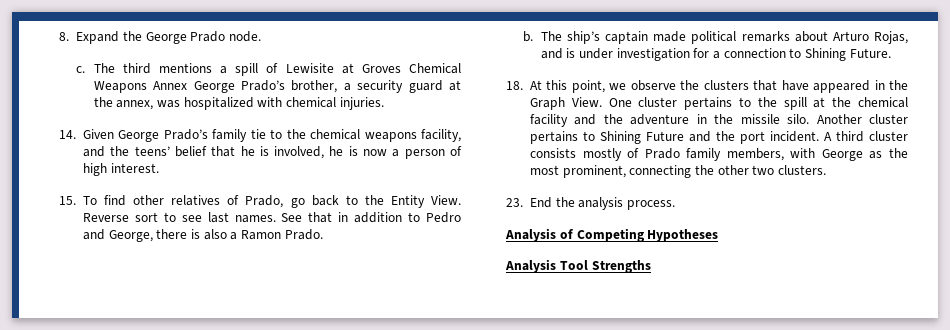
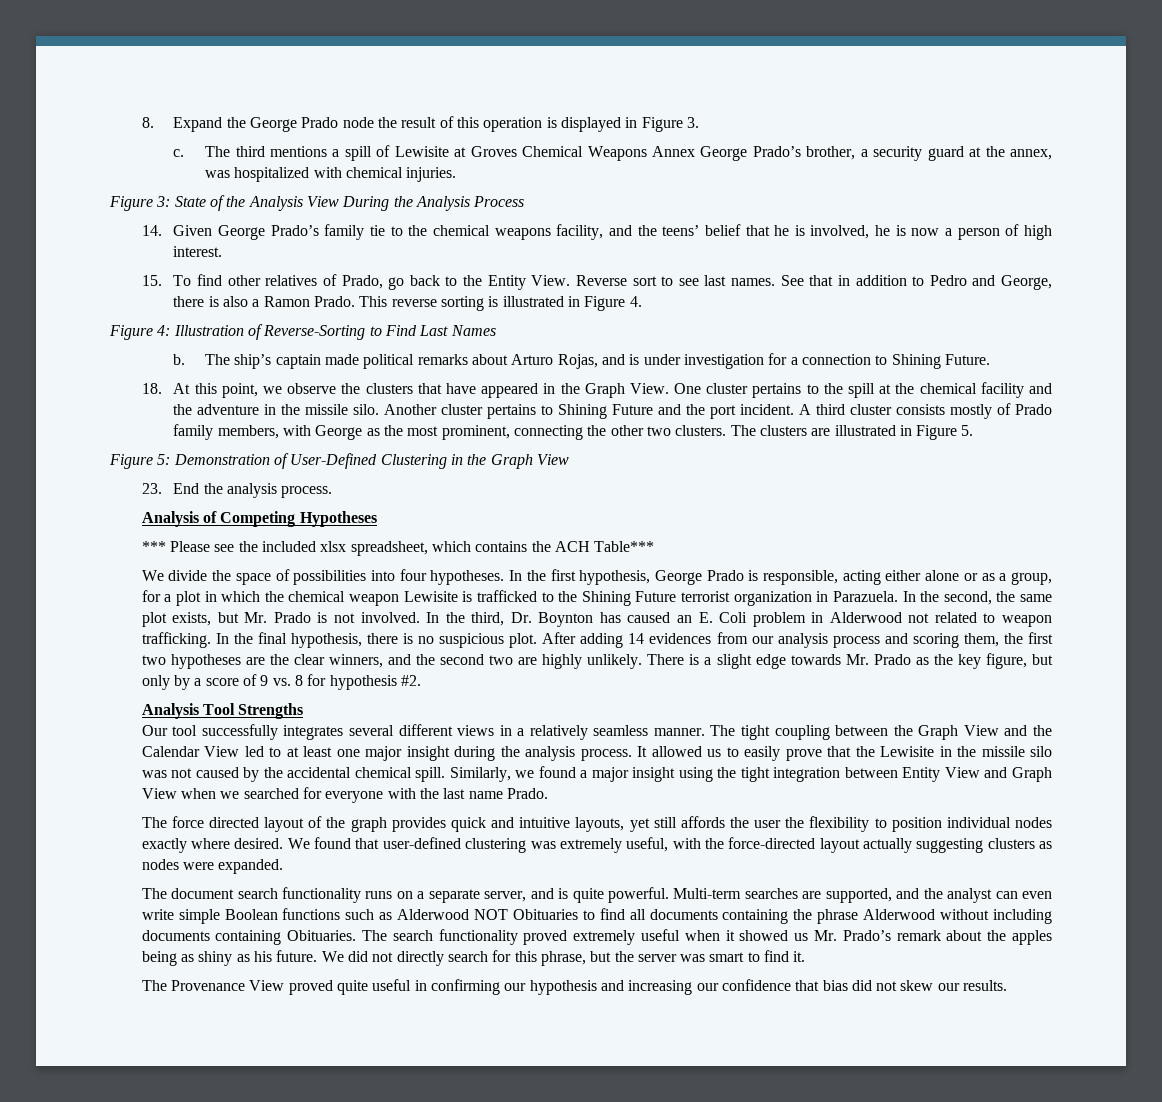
[229,31,262,42] node. -> [342,116,699,132] node the result of this operation is displayed in Figure 3.
(384, 103) none -> [109,195,525,211] // Figure 3: State of the Analysis View During the Analysis Process
(323, 234) none -> [359,296,642,311] [109,324,496,340] This reverse sorting is illustrated in Figure 4. // Figure 4: Illustration of Reverse-Sorting to Find Last Names
(826, 170) none -> [730,425,974,440] [109,453,569,469] The clusters are illustrated in Figure 5. // Figure 5: Demonstration of User-Defined Clustering in the Graph View
[505,259,651,273] Analysis Tool Strengths -> [141,541,655,556] [141,569,1052,585] [141,590,1052,606] [141,612,1052,627] [141,632,1053,648] [141,653,1054,669] [141,674,421,690] [141,703,304,719] [141,724,1052,740] [141,746,1052,761] [141,766,1052,782] [141,787,548,803] [141,816,1052,832] [141,837,1053,853] [141,859,284,874] [141,887,1053,903] [141,908,1053,924] [141,929,1053,945] [141,950,806,966] [141,979,1008,995] *** Please see the included xlsx spreadsheet, which contains the ACH Table*** // We divide the space of possibilities into four hypotheses. In the first hypothesis, George Prado is responsible, acting either alone or as a group, for a plot in which the chemical weapon Lewisite is trafficked to the Shining Future terrorist organization in Parazuela. In the second, the same plot exists, but Mr. Prado is not involved. In the third, Dr. Boynton has caused an E. Coli problem in Alderwood not related to weapon trafficking. In the final hypothesis, there is no suspicious plot. After adding 14 evidences from our analysis process and scoring them, the first two hypotheses are the clear winners, and the second two are highly unlikely. There is a slight edge towards Mr. Prado as the key figure, but only by a score of 9 vs. 8 for hypothesis #2. // Analysis Tool Strengths // Our tool successfully integrates several different views in a relatively seamless manner. The tight coupling between the Graph View and the Calendar View led to at least one major insight during the analysis process. It allowed us to easily prove that the Lewisite in the missile silo was not caused by the accidental chemical spill. Similarly, we found a major insight using the tight integration between Entity View and Graph View when we searched for everyone with the last name Prado. // The force directed layout of the graph provides quick and intuitive layouts, yet still affords the user the flexibility to position individual nodes exactly where desired. We found that user-defined clustering was extremely useful, with the force-directed layout actually suggesting clusters as nodes were expanded. // The document search functionality runs on a separate server, and is quite powerful. Multi-term searches are supported, and the analyst can even write simple Boolean functions such as Alderwood NOT Obituaries to find all documents containing the phrase Alderwood without including documents containing Obituaries. The search functionality proved extremely useful when it showed us Mr. Prado’s remark about the apples being as shiny as his future. We did not directly search for this phrase, but the server was smart to find it. // The Provenance View proved quite useful in confirming our hypothesis and increasing our confidence that bias did not skew our results.

